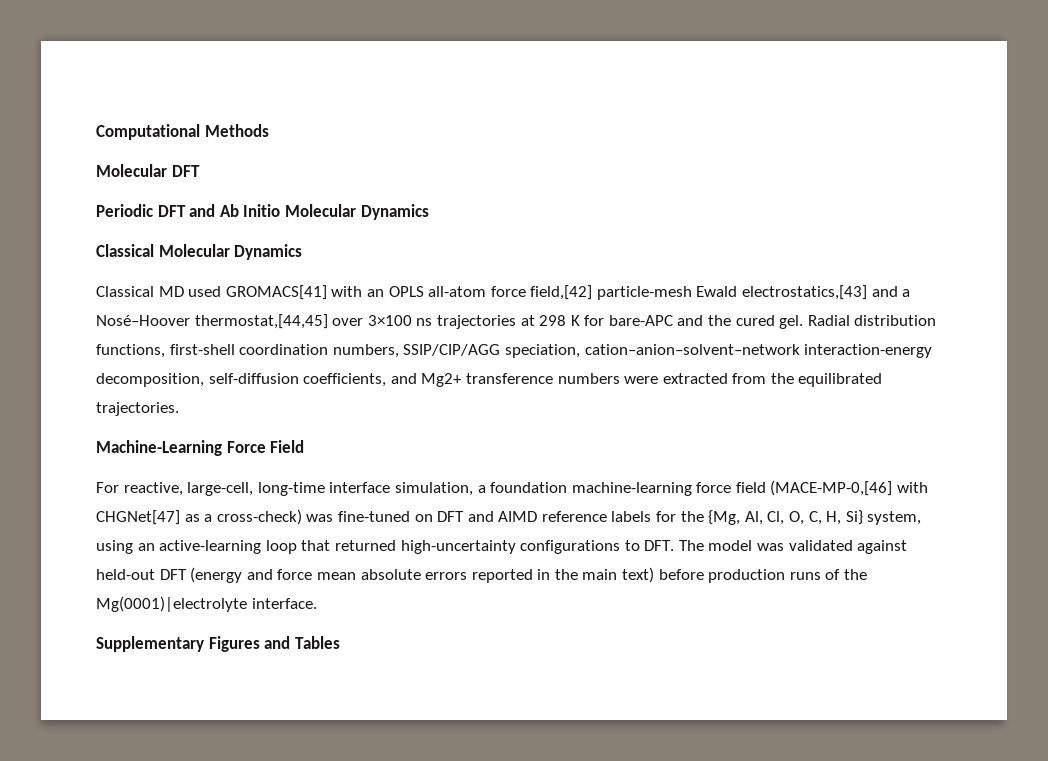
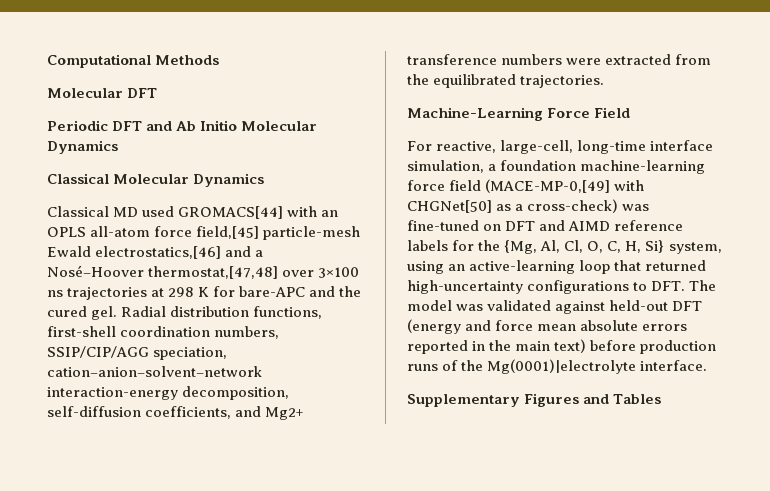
[225,285,327,300] GROMACS[41] -> [178,206,284,219] GROMACS[44]
[530,285,593,300] field,[42] -> [196,226,260,239] field,[45]
[742,285,868,300] electrostatics,[43] -> [95,246,222,259] electrostatics,[46]
[194,314,328,329] thermostat,[44,45] -> [148,266,279,279] thermostat,[47,48]
[770,480,929,496] [96,510,180,525] (MACE-MP-0,[46] with CHGNet[47] -> [485,179,645,193] [407,200,492,213] (MACE-MP-0,[49] with CHGNet[50]

